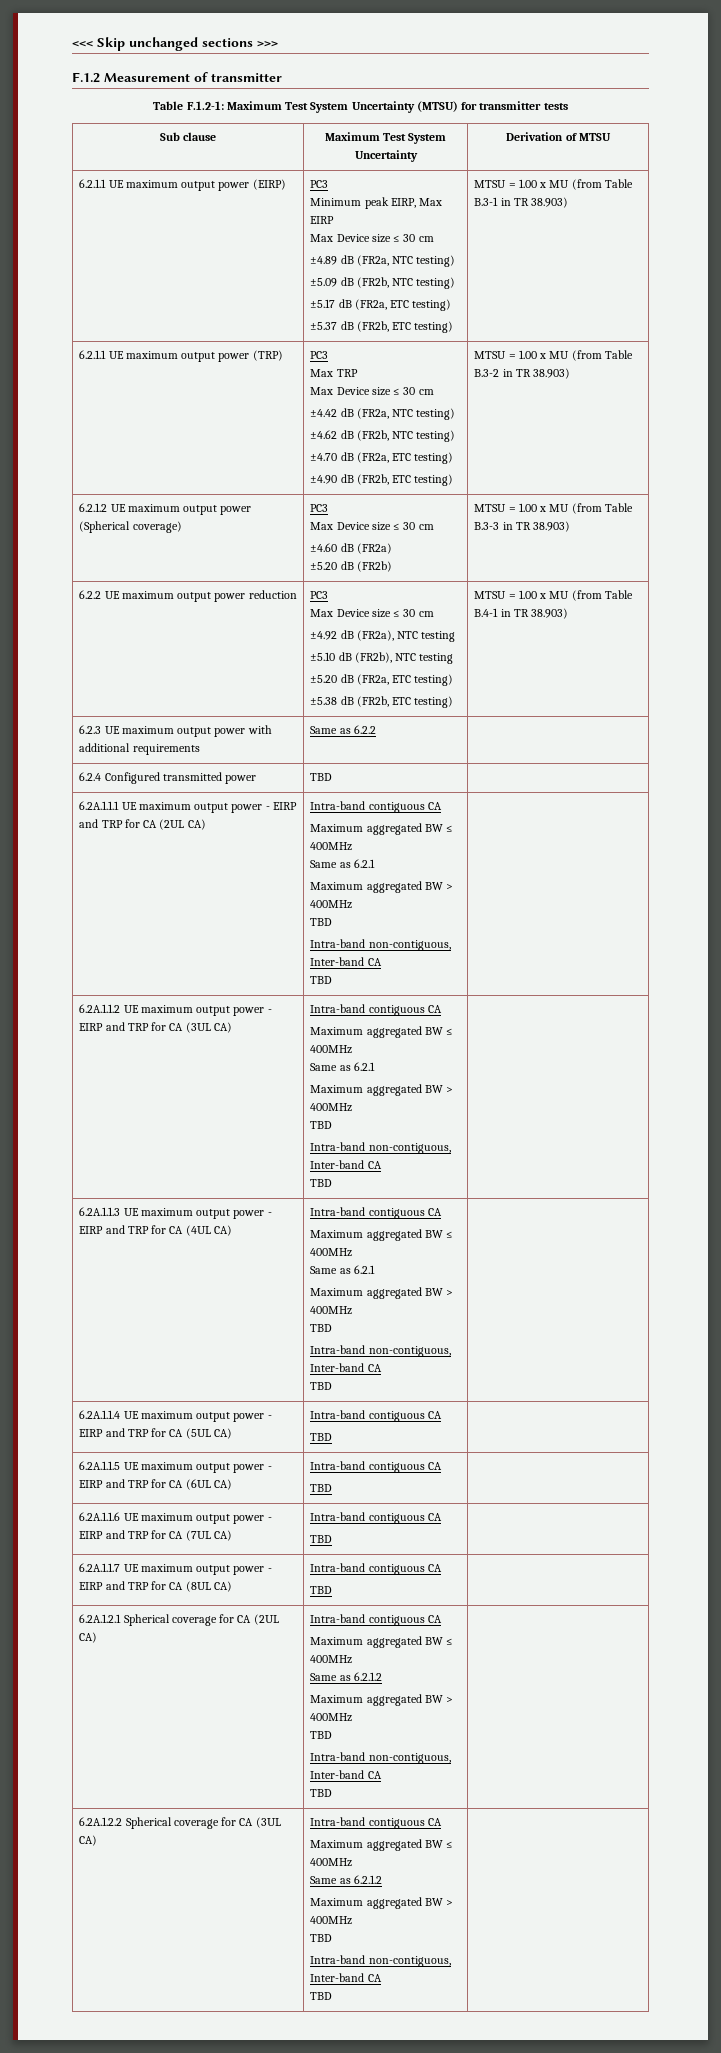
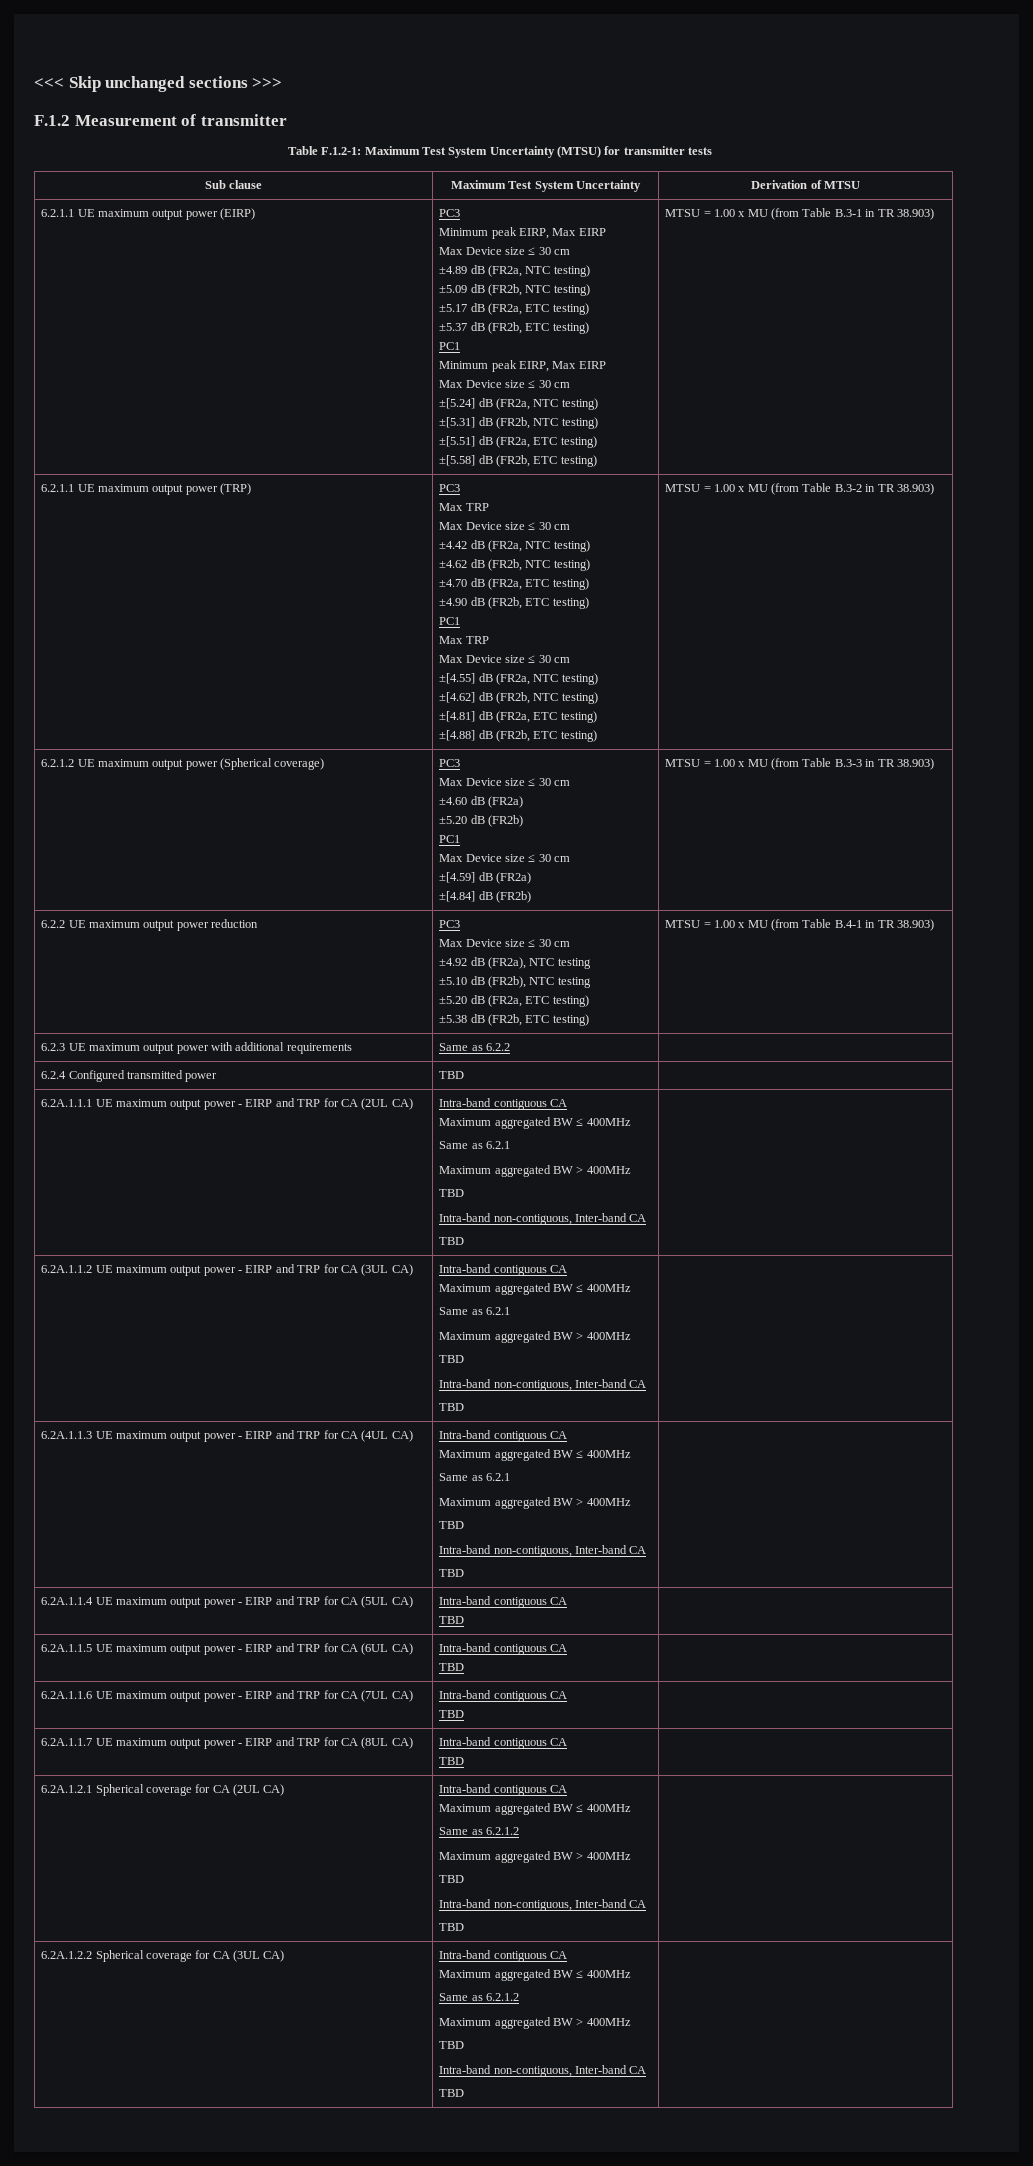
(454, 327) none -> [439,342,461,350] [439,360,606,372] [439,380,571,388] [439,398,598,410] [439,417,598,429] [439,436,597,448] [439,455,597,467] // PC1 // Minimum peak EIRP, Max EIRP // Max Device size ≤ 30 cm // ±[5.24] dB (FR2a, NTC testing) // ±[5.31] dB (FR2b, NTC testing) // ±[5.51] dB (FR2a, ETC testing) // ±[5.58] dB (FR2b, ETC testing)
(454, 480) none -> [439,617,461,625] [439,636,489,644] [439,655,571,663] [439,673,598,685] [439,692,598,704] [439,711,597,723] [439,730,597,742] // PC1 // Max TRP // Max Device size ≤ 30 cm // ±[4.55] dB (FR2a, NTC testing) // ±[4.62] dB (FR2b, NTC testing) // ±[4.81] dB (FR2a, ETC testing) // ±[4.88] dB (FR2b, ETC testing)
(392, 566) none -> [439,835,461,843] [439,854,571,862] [439,872,531,884] [439,891,531,903] // PC1 // Max Device size ≤ 30 cm // ±[4.59] dB (FR2a) // ±[4.84] dB (FR2b)

